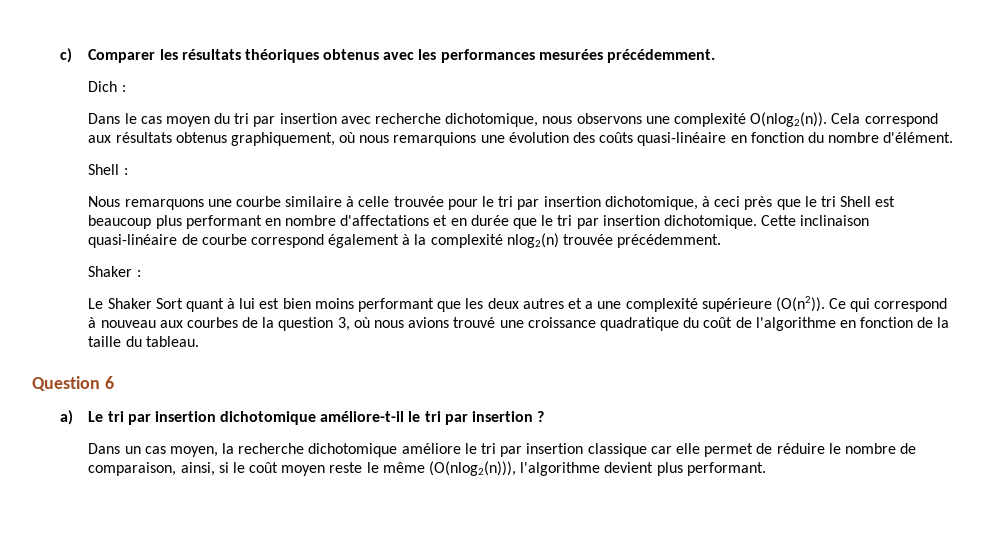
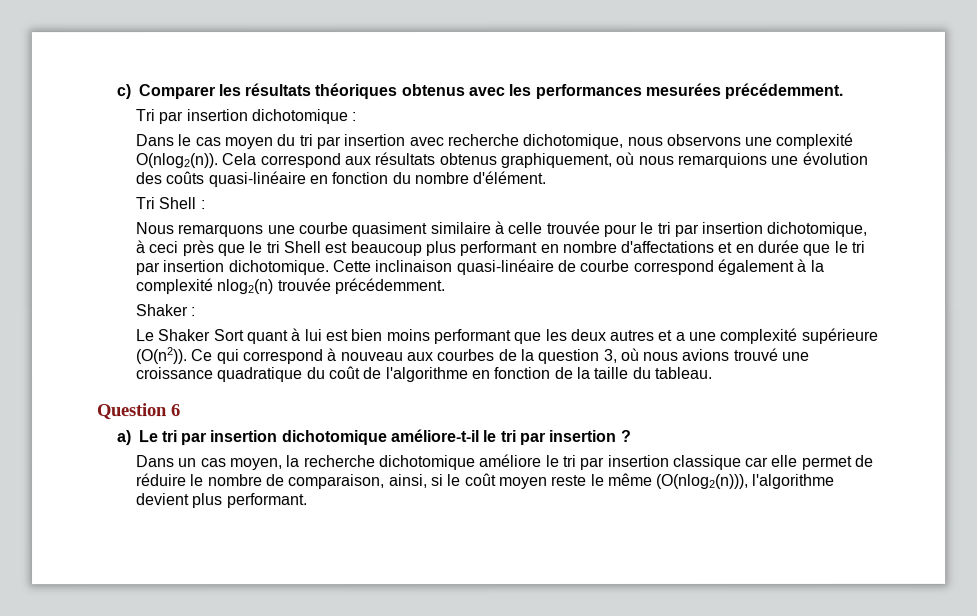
[88,81,118,92] Dich -> [135,109,348,125] Tri par insertion dichotomique
(954, 137) none -> [135,197,156,210] Tri
(281, 201) none -> [351,222,428,238] quasiment

